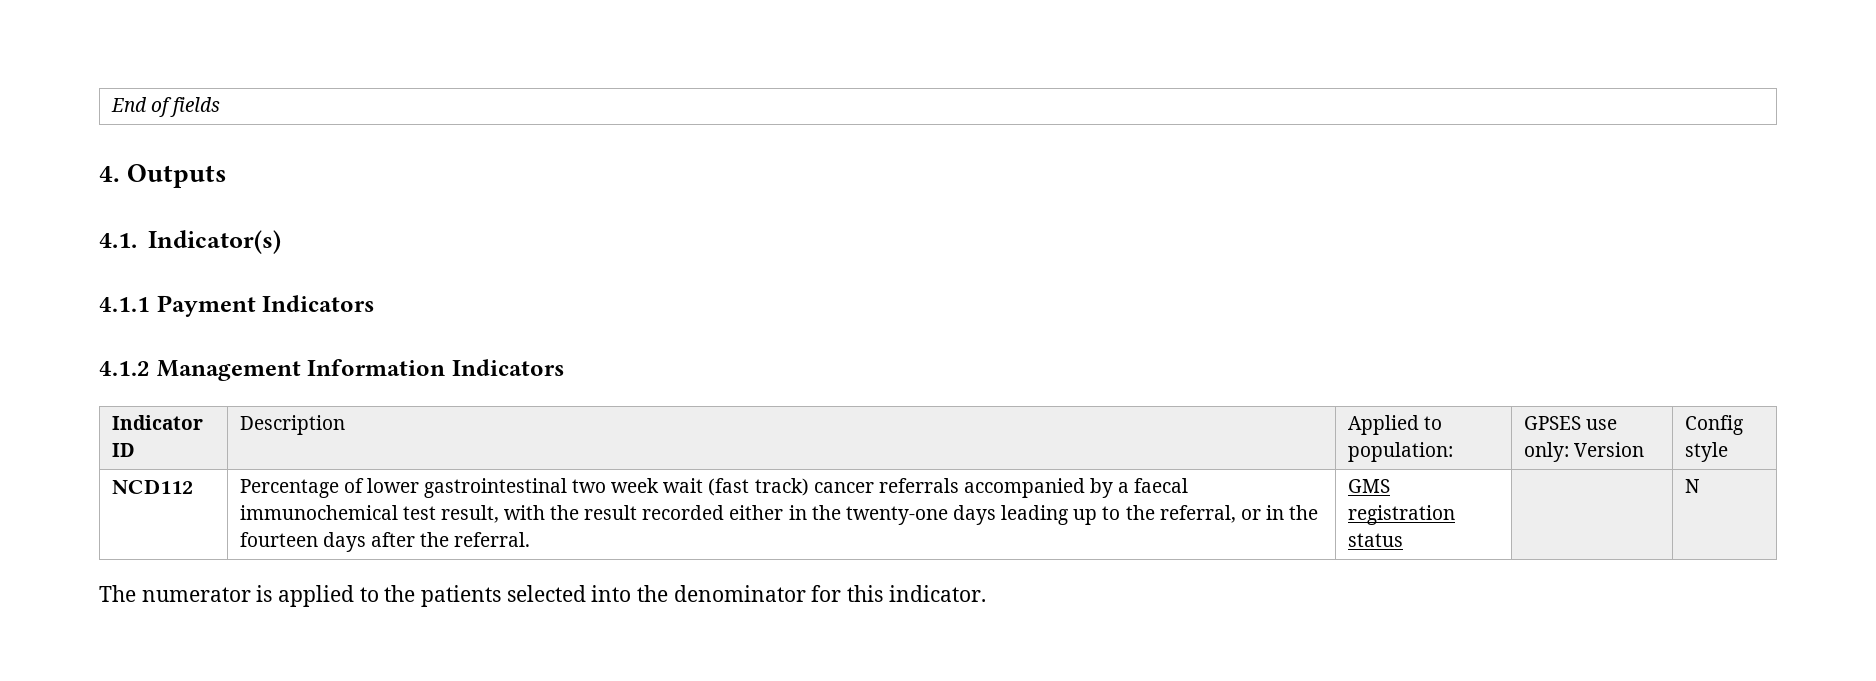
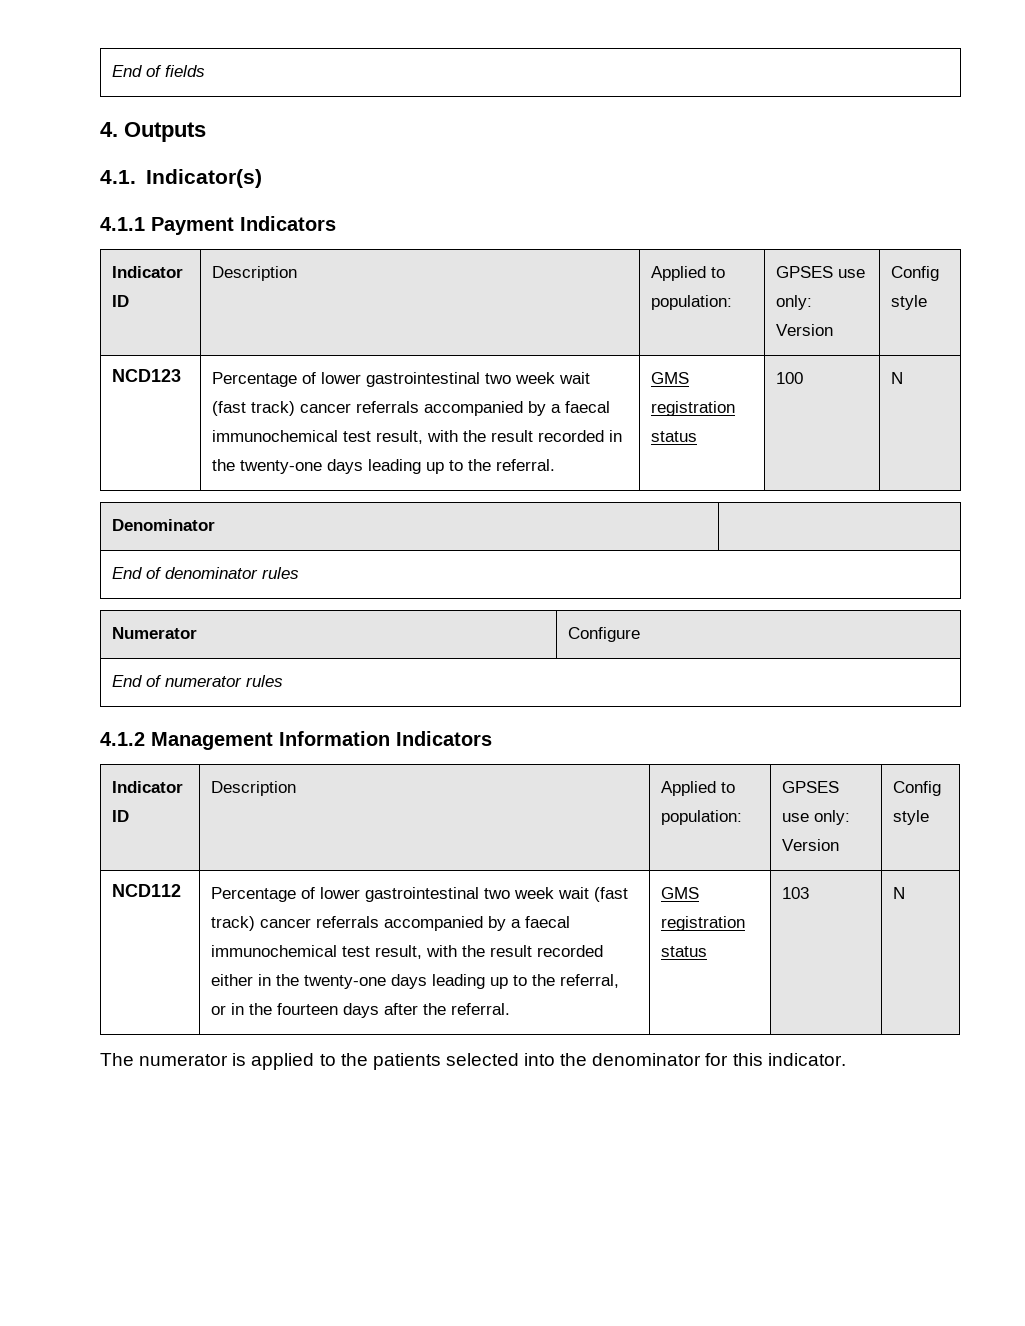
(375, 303) none -> [112,266,184,278] [112,295,130,307] [212,266,298,281] [651,266,726,281] [651,295,733,310] [776,266,866,278] [776,295,813,310] [776,324,834,336] [891,266,940,281] [891,295,928,310] [112,369,182,382] [212,372,591,387] [212,401,611,416] [212,430,623,444] [212,459,556,474] [651,372,690,384] [651,401,736,416] [651,431,698,442] [776,372,804,384] [891,372,904,384] [112,519,216,531] [112,567,300,579] [112,627,198,639] [568,627,641,642] [112,675,284,687] // Indicator ID | Description | Applied to population: | GPSES use only: Version | Config style // NCD123 | Percentage of lower gastrointestinal two week wait (fast track) cancer referrals accompanied by a faecal immunochemical test result, with the result recorded in the twenty-one days leading up to the referral. | GMS registration status | 100 | N // Denominator | // End of denominator rules // Numerator | Configure // End of numerator rules
(1403, 540) none -> [782,887,810,899] 103

